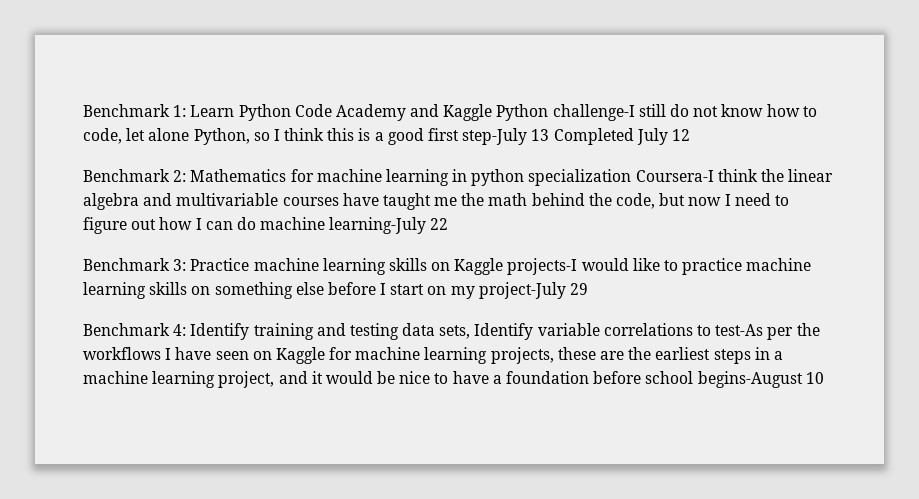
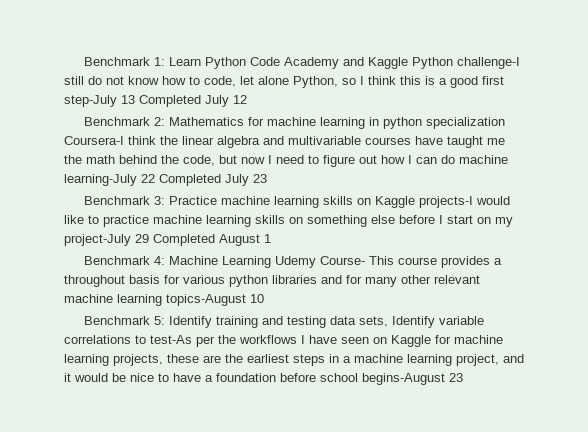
(449, 224) none -> [159,174,267,186] Completed July 23
(589, 289) none -> [153,234,271,246] Completed August 1
(187, 330) none -> [168,256,502,268] [64,275,480,287] [64,294,264,306] [83,316,165,325] Machine Learning Udemy Course- This course provides a throughout basis for various python libraries and for many other relevant machine learning topics-August 10 // Benchmark 5:
[805,372,824,384] 10 -> [449,373,463,382] 23

